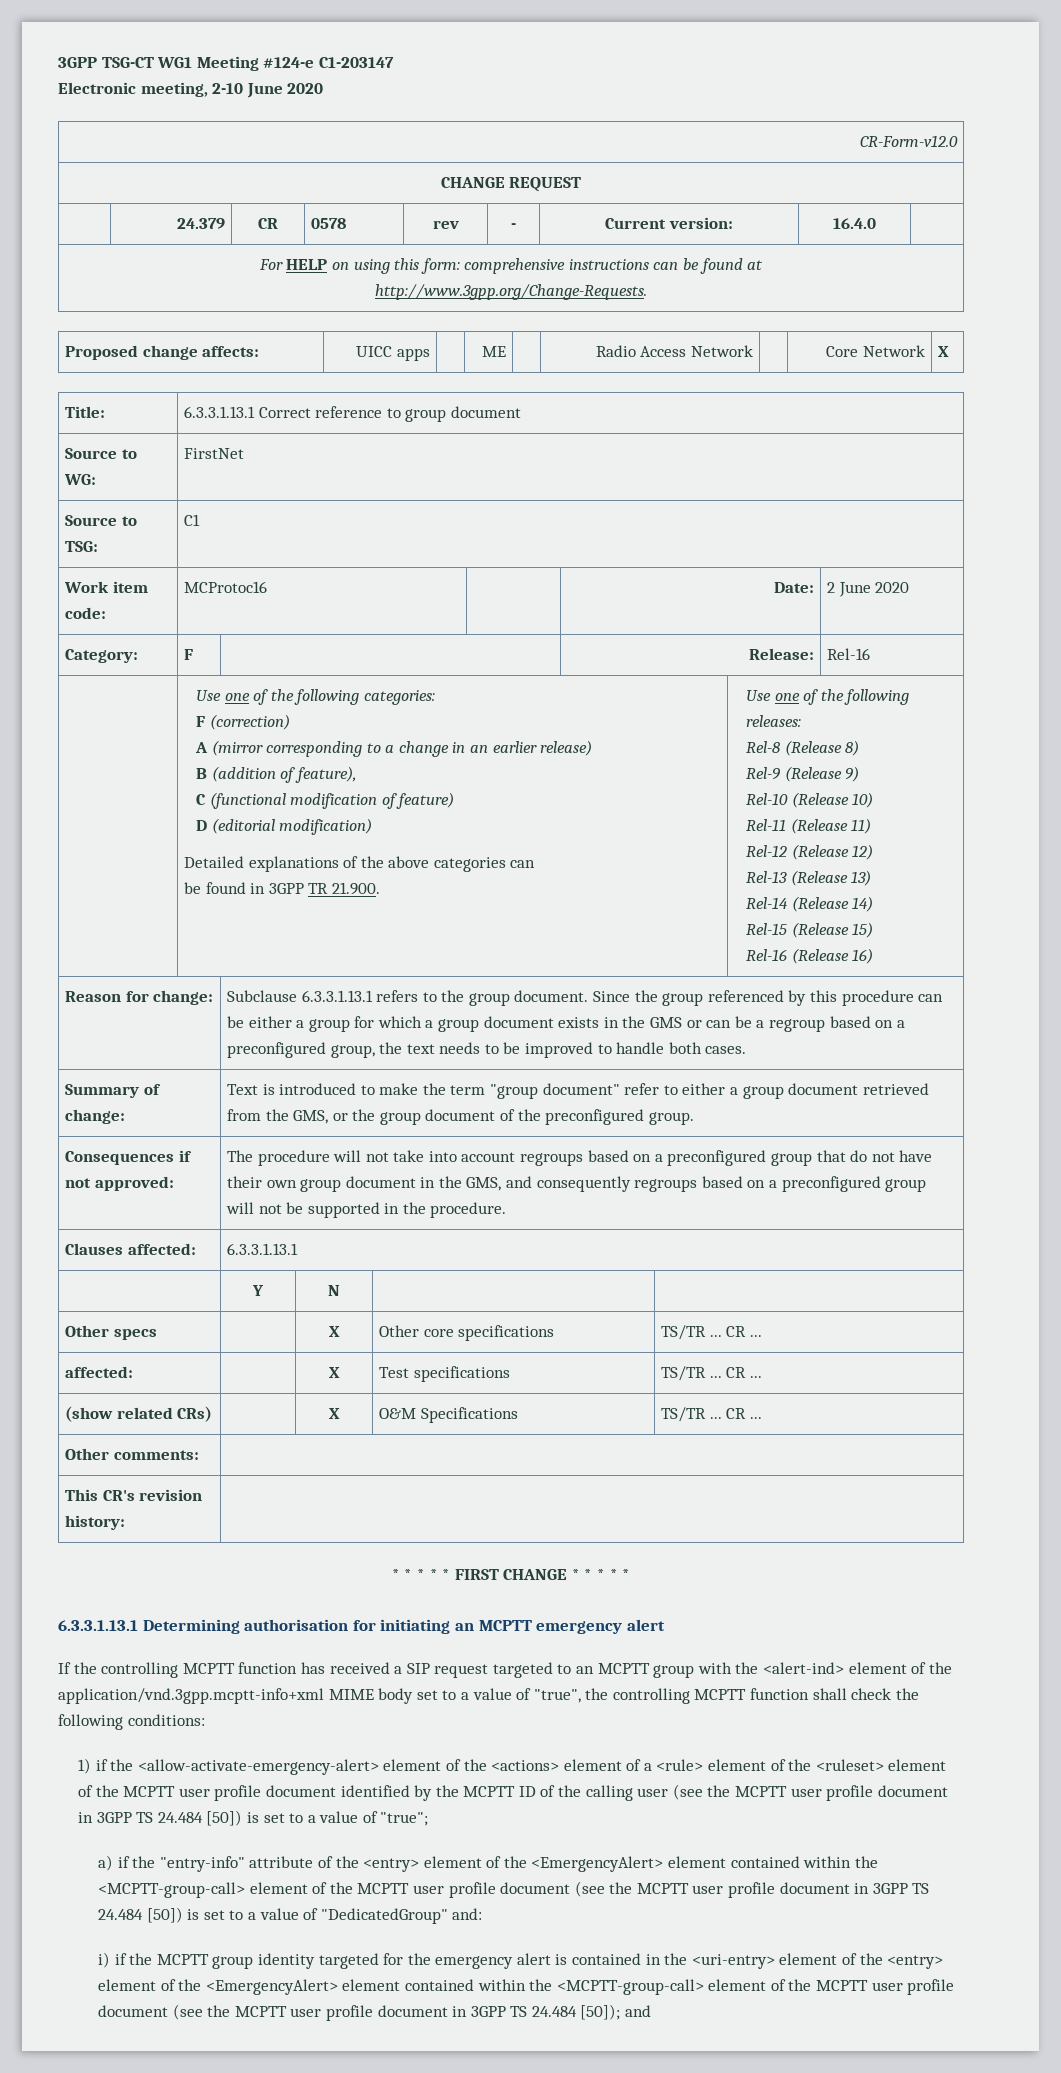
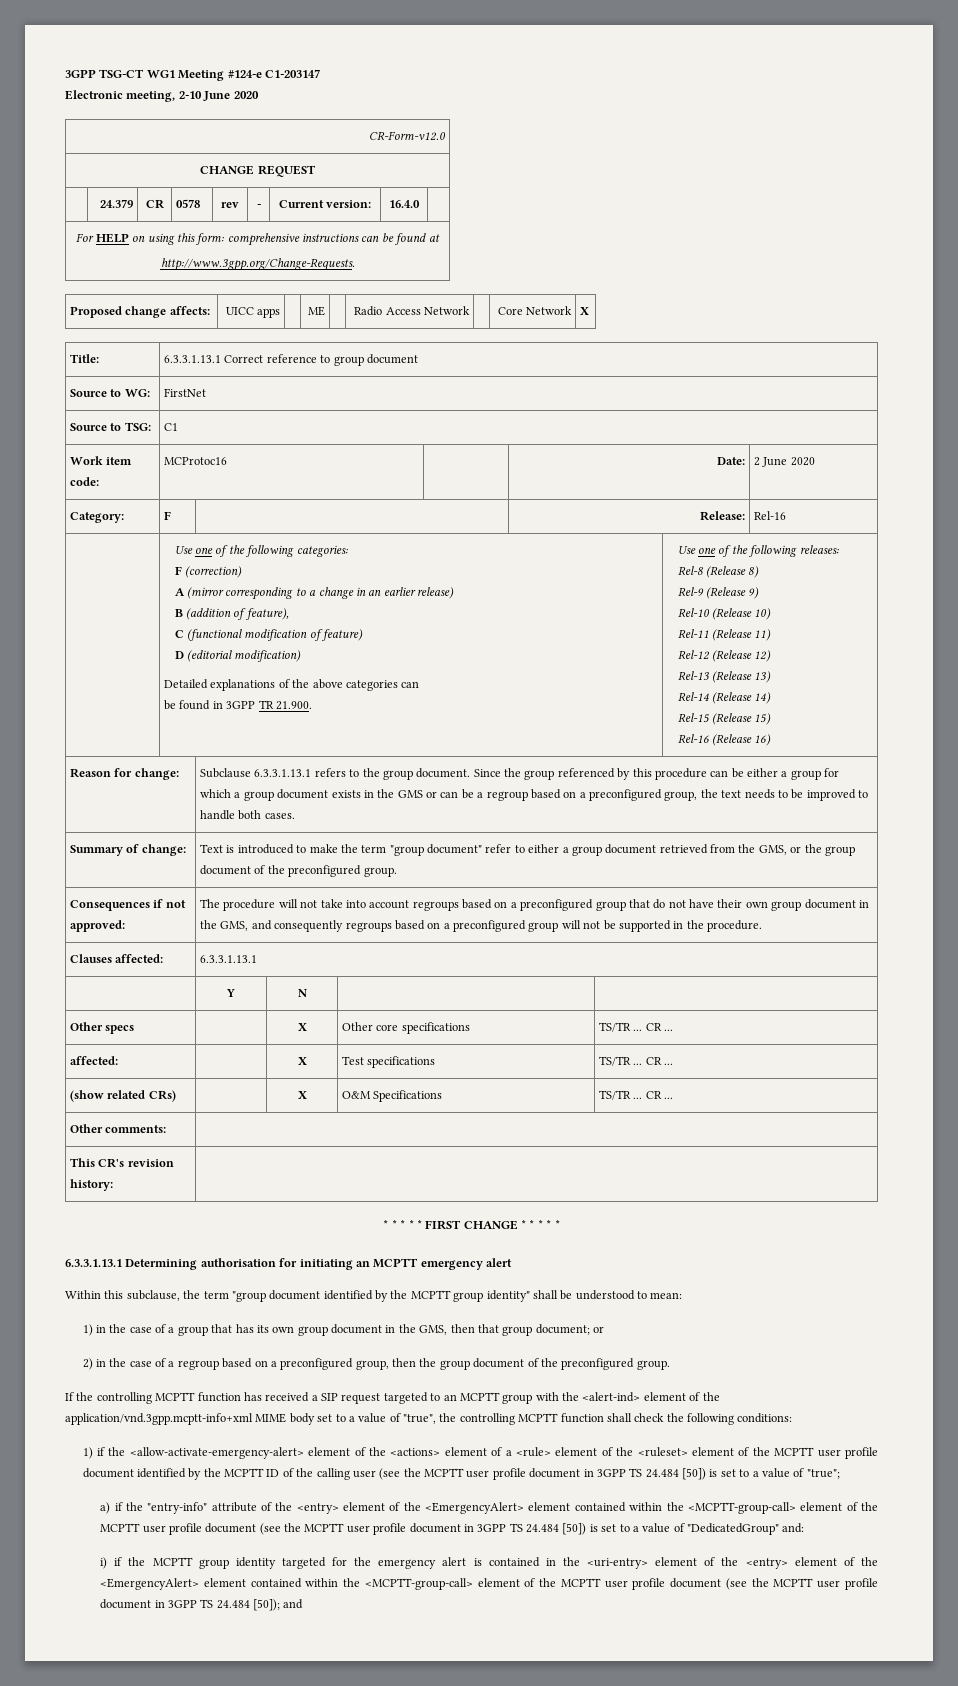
(665, 1625) none -> [65,1290,683,1302] [82,1324,605,1336] [82,1358,670,1370] // Within this subclause, the term "group document identified by the MCPTT group identity" shall be understood to mean: // 1) in the case of a group that has its own group document in the GMS, then that group document; or // 2) in the case of a regroup based on a preconfigured group, then the group document of the preconfigured group.

